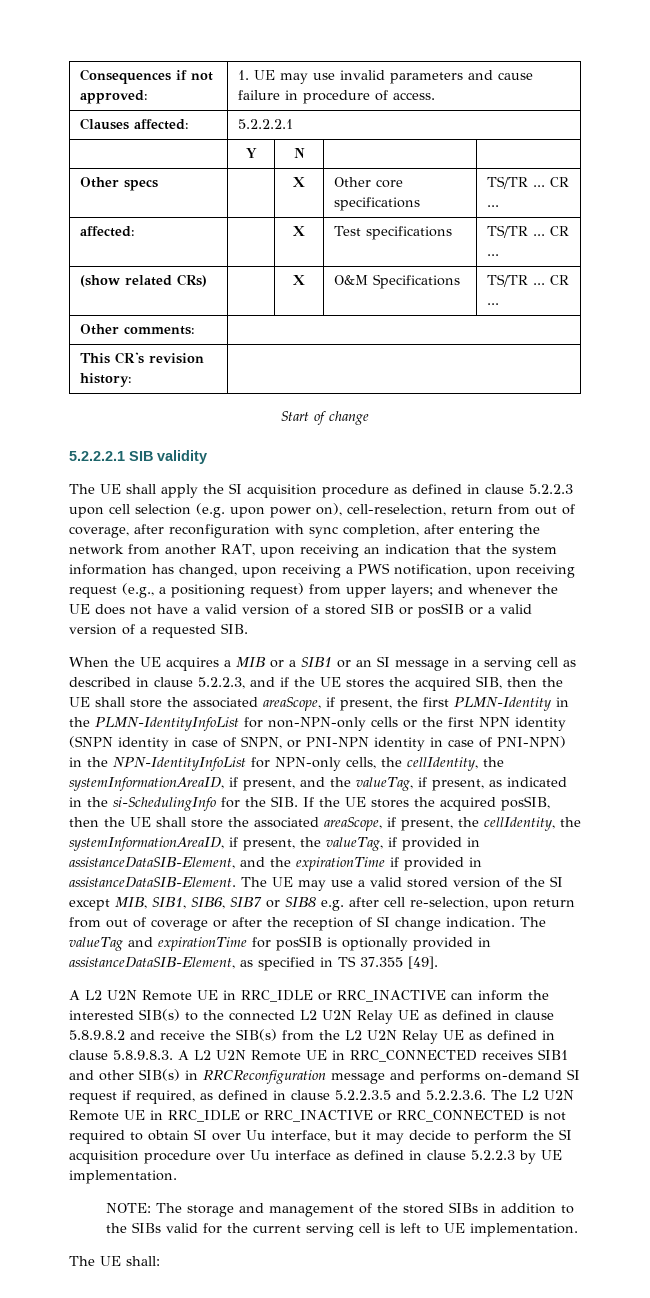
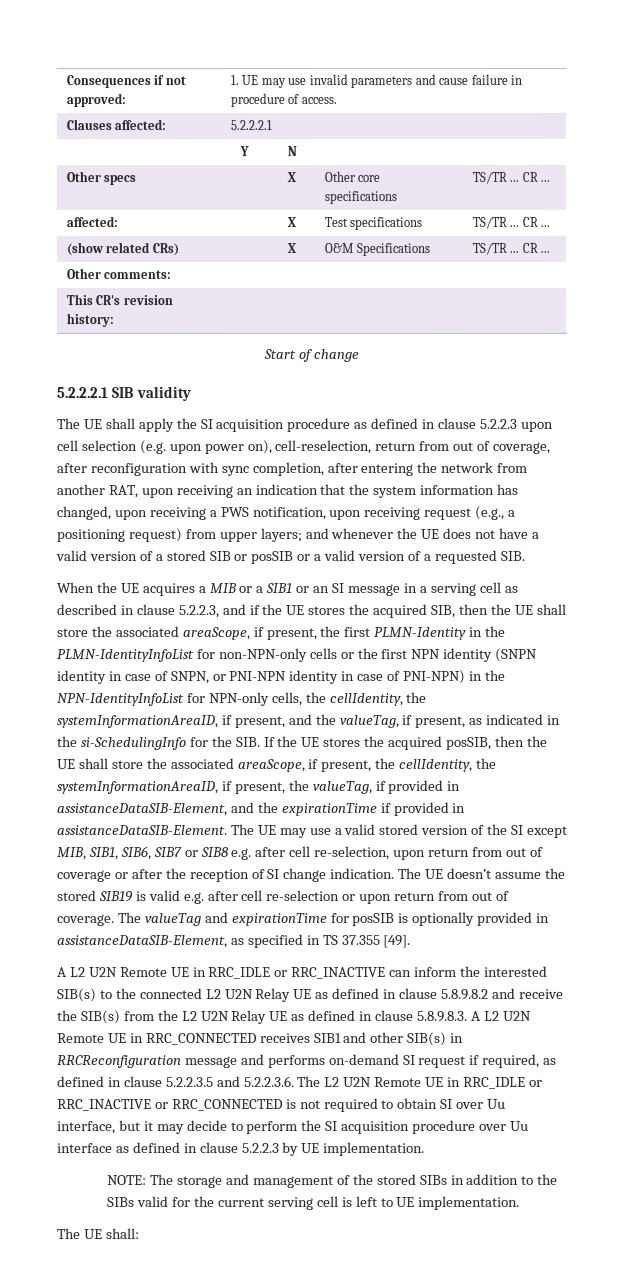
(546, 922) none -> [425,867,566,879] [57,889,510,905] [57,912,142,927] UE doesn’t assume the stored SIB19 is valid e.g. after cell re-selection or upon return from out of coverage. The

